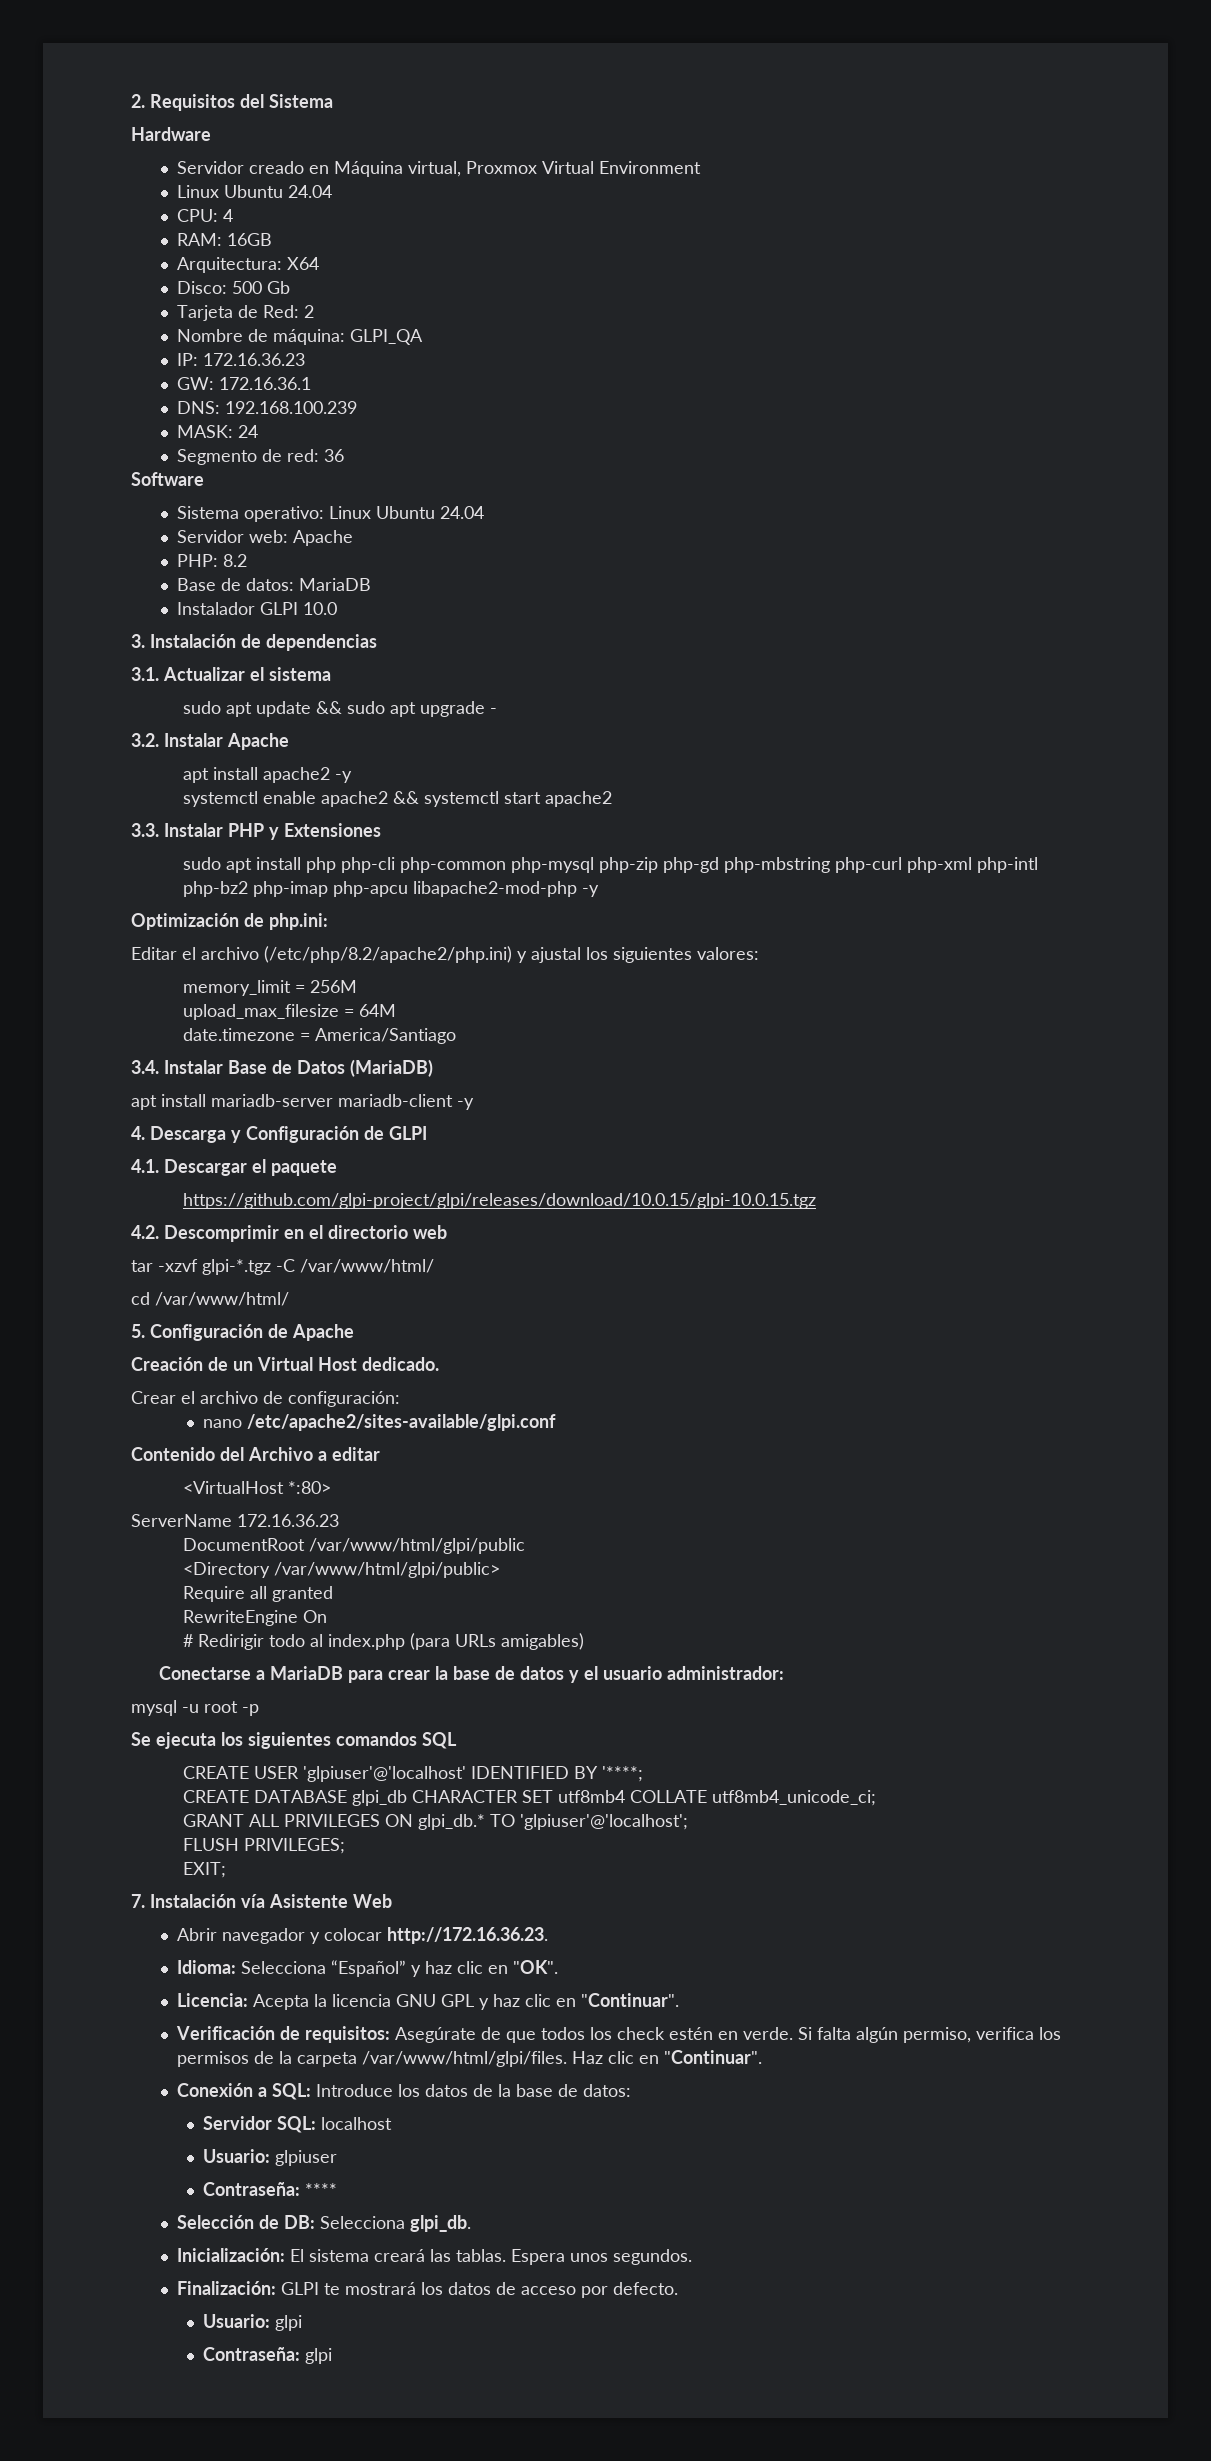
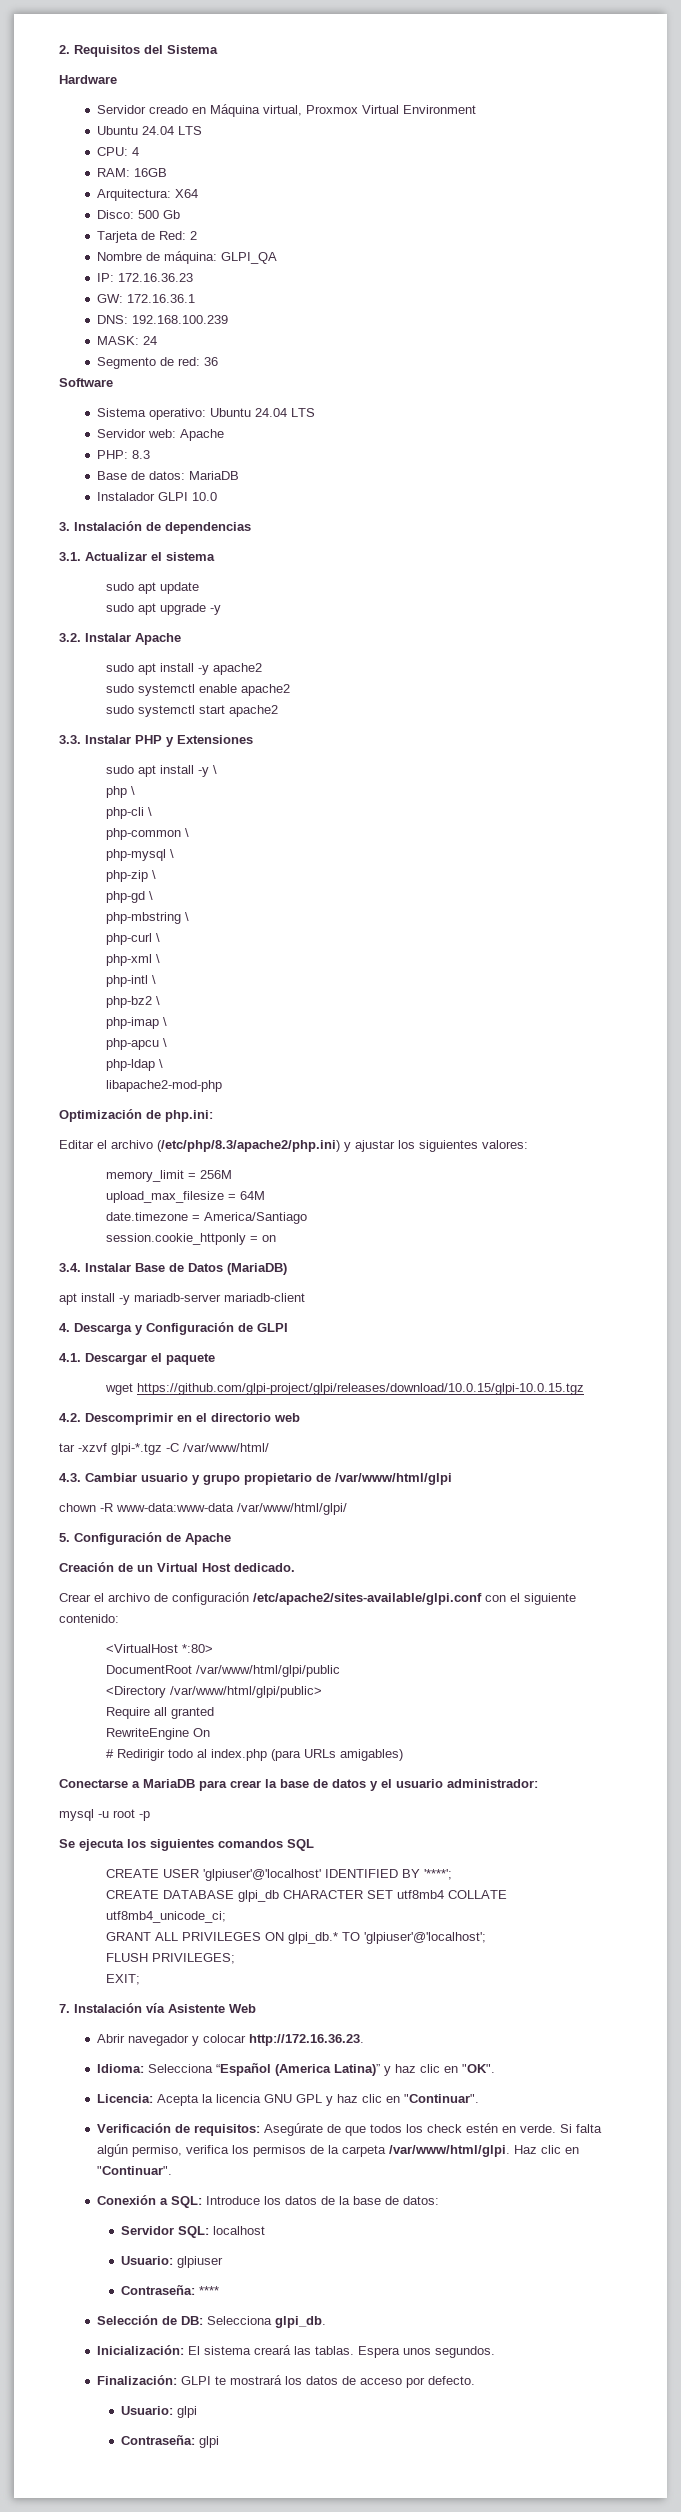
[176,185,332,198] Linux Ubuntu 24.04 -> [97,126,203,135] Ubuntu 24.04 LTS
[328,506,484,519] Linux Ubuntu 24.04 -> [210,408,316,417] Ubuntu 24.04 LTS
[222,554,247,567] 8.2 -> [132,450,151,459] 8.3
[316,701,343,714] && -> (200, 588) //
[490,708,498,714] - -> [210,605,222,615] -y
[183,767,353,783] apt install apache2 -y // -> [106,663,263,675] [106,684,135,693] sudo apt install -y apache2 // sudo
[393,791,420,804] && -> [106,705,135,714] // sudo
[306,857,1039,873] [183,881,409,897] php php-cli php-common php-mysql php-zip php-gd php-mbstring php-curl php-xml php-intl php-bz2 php-imap php-apcu -> [198,765,218,777] [106,786,136,798] [106,807,153,819] [106,828,190,840] [106,849,175,861] [106,870,157,882] [106,891,154,903] [106,912,190,924] [106,933,161,945] [106,954,161,966] [106,975,157,987] [106,996,161,1008] [106,1017,168,1029] [106,1038,168,1050] [106,1059,164,1071] -y \ // php \ // php-cli \ // php-common \ // php-mysql \ // php-zip \ // php-gd \ // php-mbstring \ // php-curl \ // php-xml \ // php-intl \ // php-bz2 \ // php-imap \ // php-apcu \ // php-ldap \ //
[582,885,600,897] -y -> (223, 1086) none
[264,946,581,963] (/etc/php/8.2/apache2/php.ini) y ajustal -> [157,1140,395,1152] (/etc/php/8.3/apache2/php.ini) y ajustar
(457, 1036) none -> [106,1233,277,1245] // session.cookie_httponly = on
(206, 1100) none -> [119,1295,130,1305] -y
[457,1098,474,1110] -y -> (305, 1297) none
(337, 1168) none -> [105,1383,134,1395] wget
[131,1292,289,1306] cd /var/www/html/ -> [59,1473,452,1485] [59,1503,347,1515] 4.3. Cambiar usuario y grupo propietario de /var/www/html/glpi // chown -R www-data:www-data /var/www/html/glpi/
[288,1391,400,1407] [202,1419,242,1428] configuración: // nano -> [172,1592,249,1605] configuración
[131,1447,380,1461] // Contenido del Archivo a editar -> [485,1593,576,1605] [59,1614,119,1623] con el siguiente contenido:
[131,1514,339,1527] // ServerName 172.16.36.23 -> (214, 1648) none
[602,1766,644,1782] '****; -> [424,1869,453,1880] '****';
[330,1960,406,1977] “Español” -> [216,2063,381,2076] “Español (America Latina)”
[361,2051,567,2067] /var/www/html/glpi/files. -> [389,2145,511,2157] /var/www/html/glpi.

